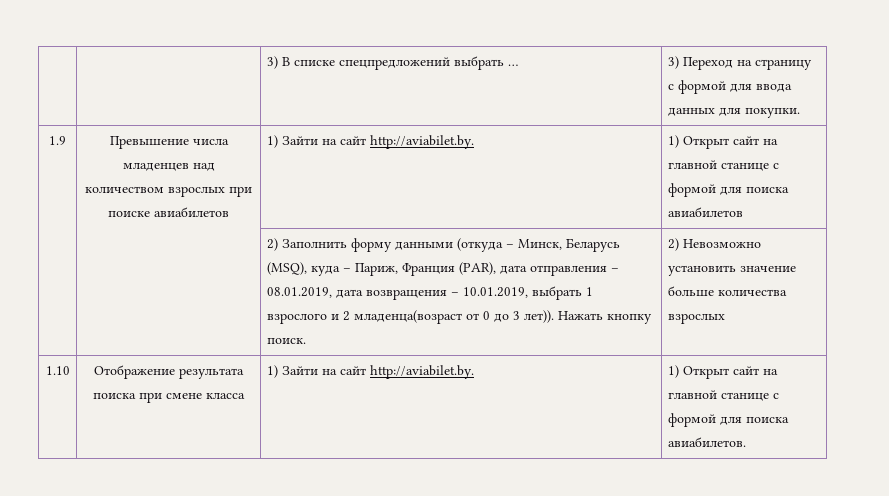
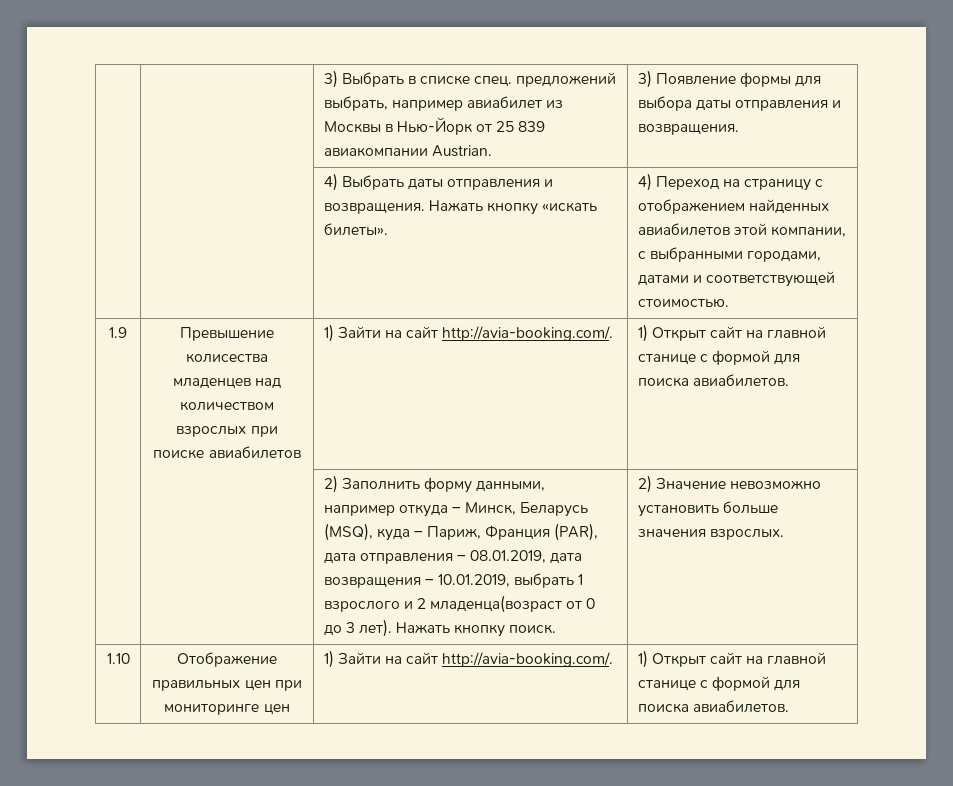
[266,56,518,70] [667,56,812,70] [667,80,792,94] [667,108,800,118] | | 3) В списке спецпредложений выбрать … | 3) Переход на страницу с формой для ввода данных для покупки. -> [323,70,617,88] [323,96,564,111] [323,117,546,135] [323,145,492,157] [637,70,822,88] [637,96,842,111] [637,124,739,135] [323,173,554,191] [323,200,598,215] [323,223,388,236] [637,173,824,191] [637,199,829,214] [637,223,846,237] [637,247,821,262] [637,271,835,287] [637,299,729,307] | | 3) Выбрать в списке спец. предложений выбрать, например авиабилет из Москвы в Нью-Йорк от 25 839 авиакомпании Austrian. | 3) Появление формы для выбора даты отправления и возвращения. // | | 4) Выбрать даты отправления и возвращения. Нажать кнопку «искать билеты». | 4) Переход на страницу с отображением найденных авиабилетов этой компании, с выбранными городами, датами и соответствующей стоимостью.
[192,139,229,145] числа -> [186,353,268,363] колисества
[369,135,474,149] http://aviabilet.by. -> [442,326,614,341] http://avia-booking.com/.
[667,207,743,217] авиабилетов -> [692,374,789,387] авиабилетов.
[394,238,503,252] данными (откуда -> [476,481,546,492] [323,504,448,517] данными, например откуда
[523,310,554,323] лет)). -> [357,619,392,637] лет).
[682,239,761,248] [667,265,796,276] [667,286,787,297] [667,313,725,324] [45,366,70,375] [94,365,244,379] [93,392,245,403] [266,365,474,379] Невозможно установить значение больше количества взрослых // 1.10 | Отображение результата поиска при смене класса | 1) Зайти на сайт http://aviabilet.by. -> [655,477,821,490] [637,501,778,517] [637,529,784,540] [106,653,130,664] [177,652,277,667] [152,680,302,691] [164,704,290,715] [323,650,614,668] Значение невозможно установить больше значения взрослых. // 1.10 | Отображение правильных цен при мониторинге цен | 1) Зайти на сайт http://avia-booking.com/.

